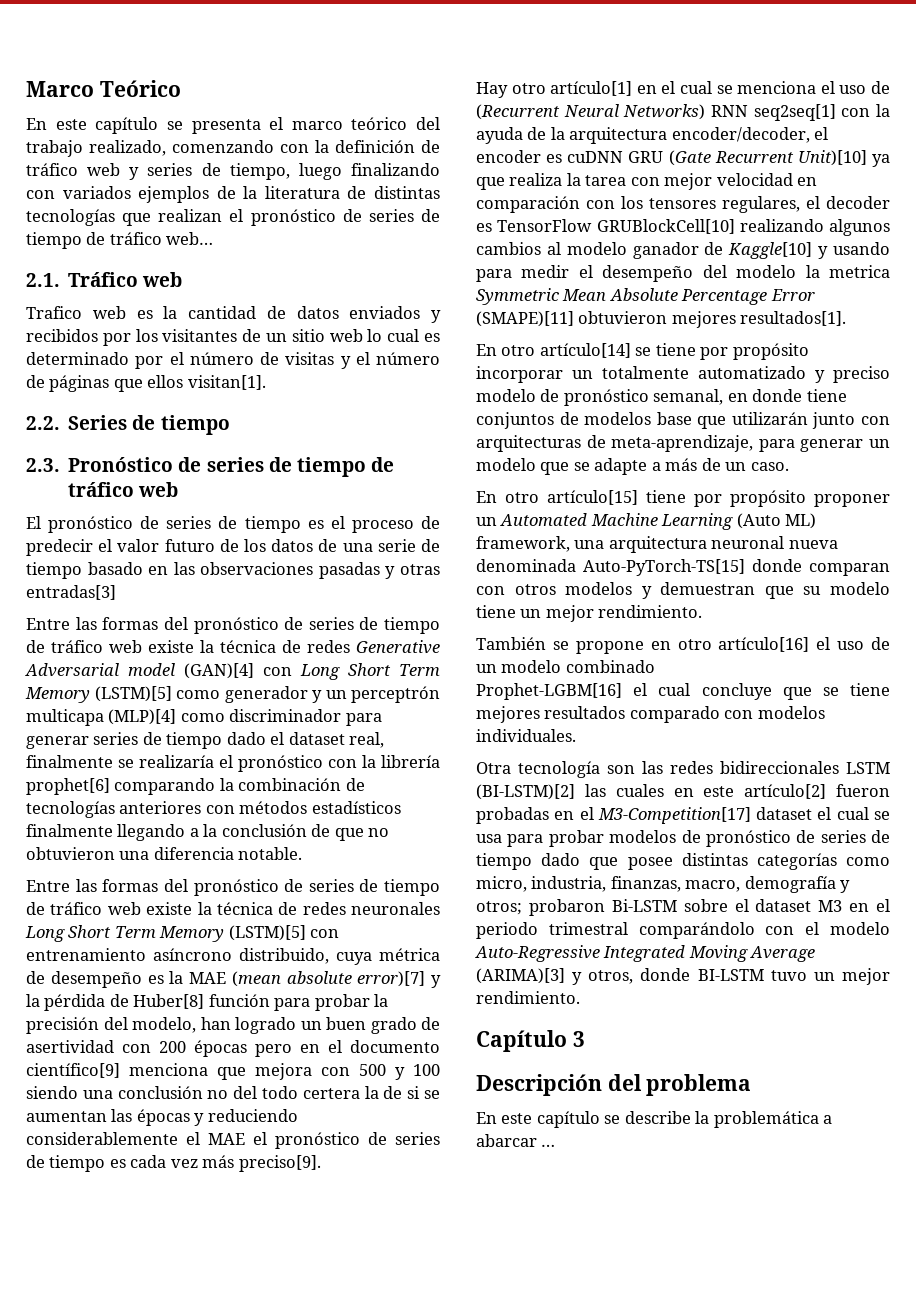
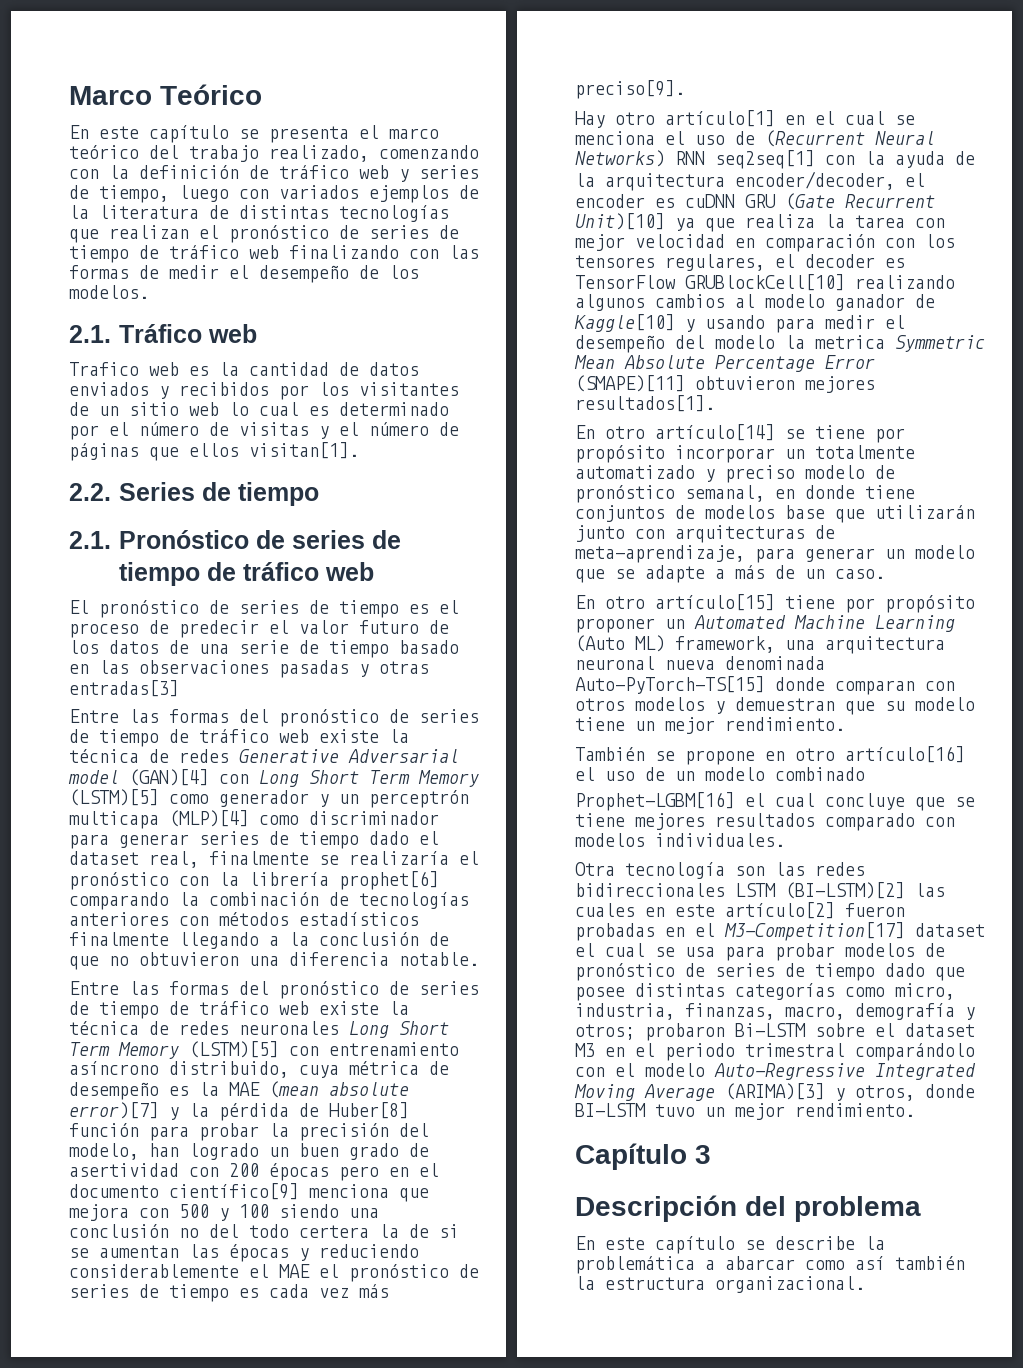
[351,163,440,176] finalizando -> (229, 193) none
[166,232,214,245] web… -> [249,245,479,259] [69,265,419,283] [69,285,149,299] web finalizando con las formas de medir el desempeño de los modelos.
[26,458,60,472] 2.3. -> [69,531,111,549] 2.1.
[541,1144,556,1147] … -> [805,1256,965,1270] [575,1276,865,1293] como así también la estructura organizacional.

